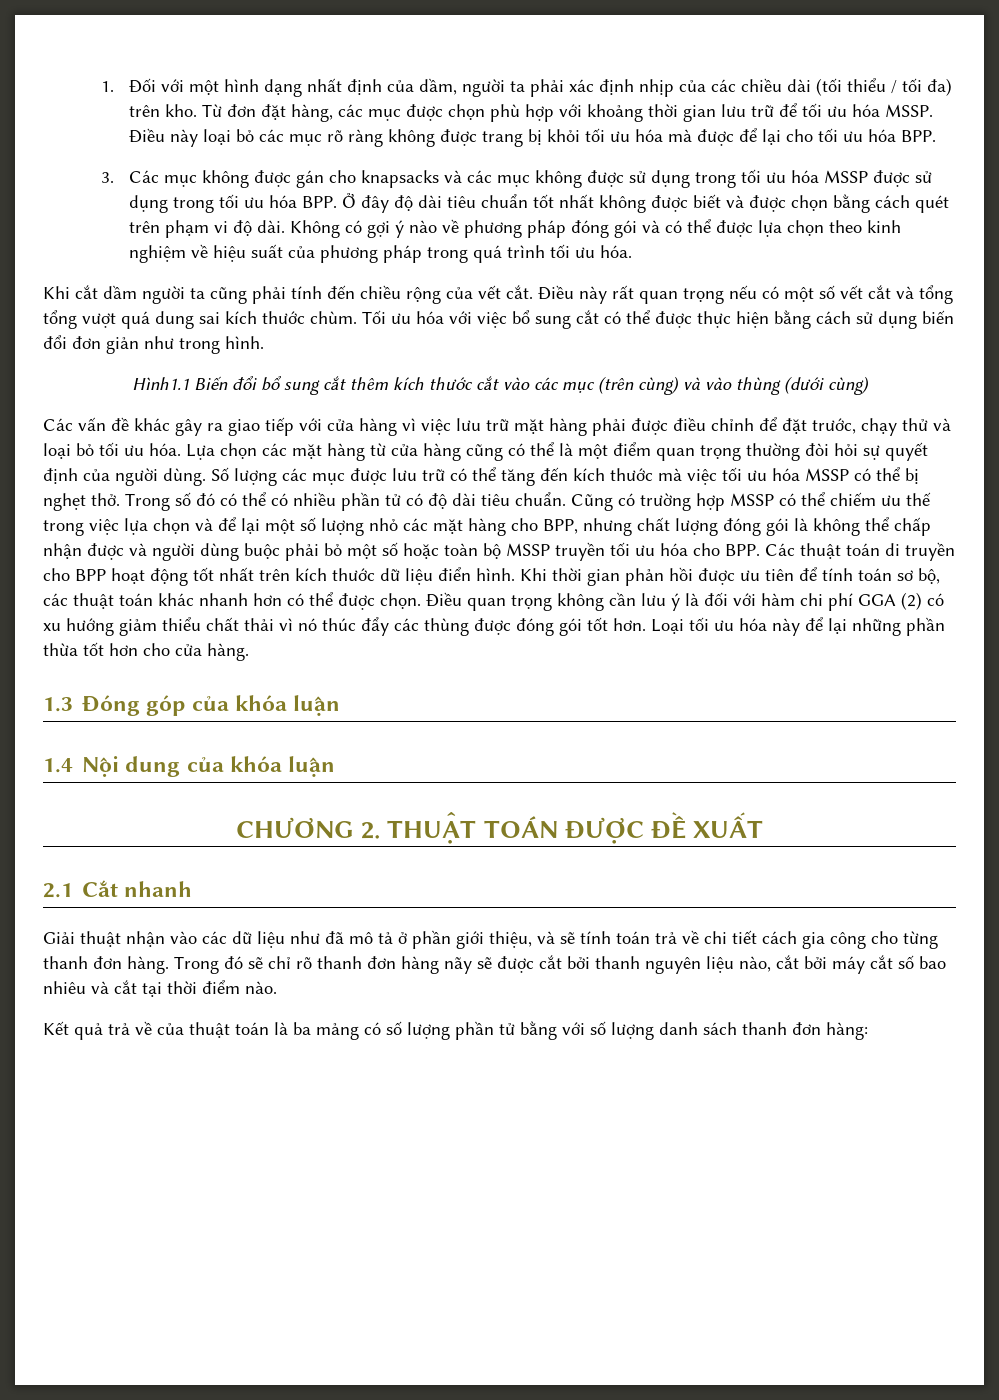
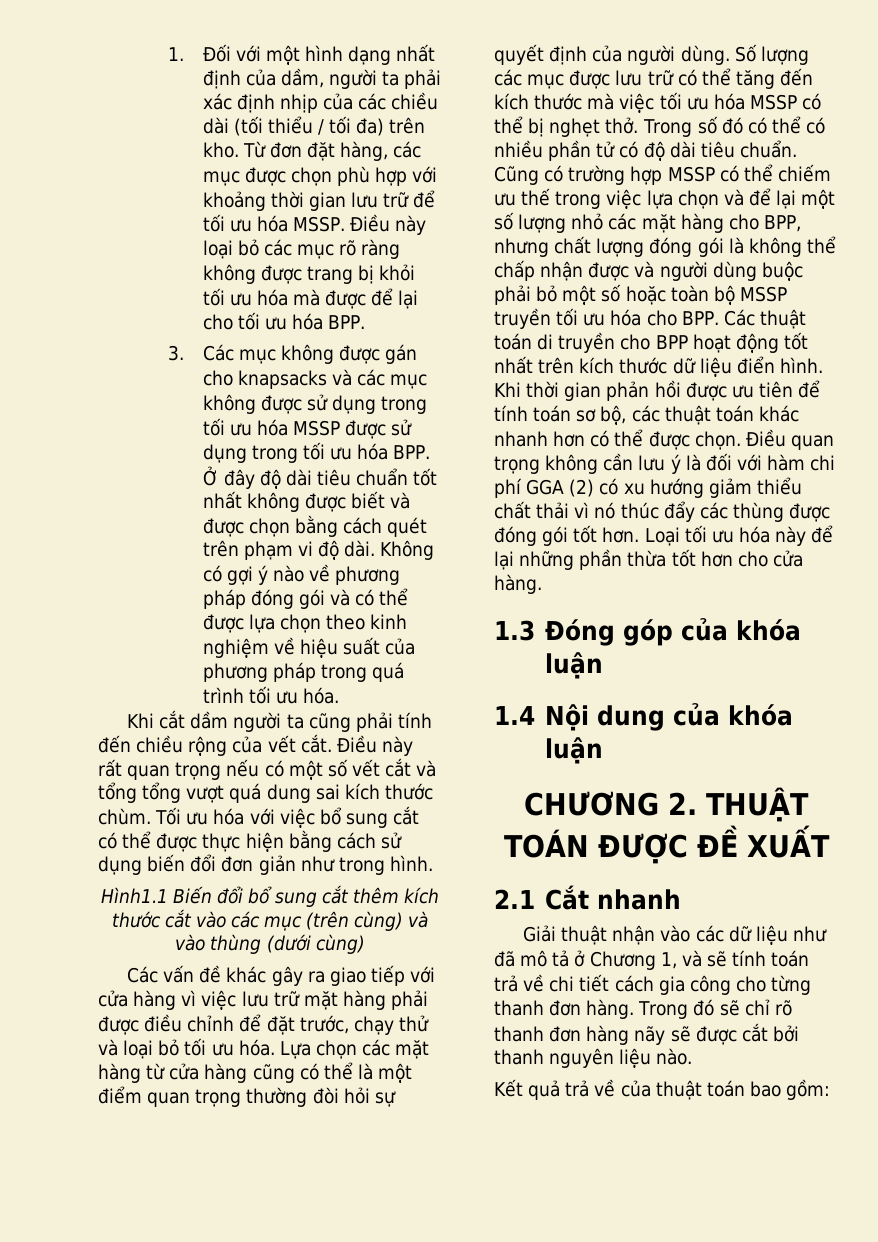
[412,930,532,949] phần giới thiệu, -> [589,951,677,970] Chương 1,
[739,955,946,974] [43,980,240,997] nào, cắt bởi máy cắt số bao nhiêu và cắt tại thời điểm -> (652, 1058) none
[274,1021,868,1040] là ba mảng có số lượng phần tử bằng với số lượng danh sách thanh đơn hàng: -> [749,1079,831,1100] bao gồm:

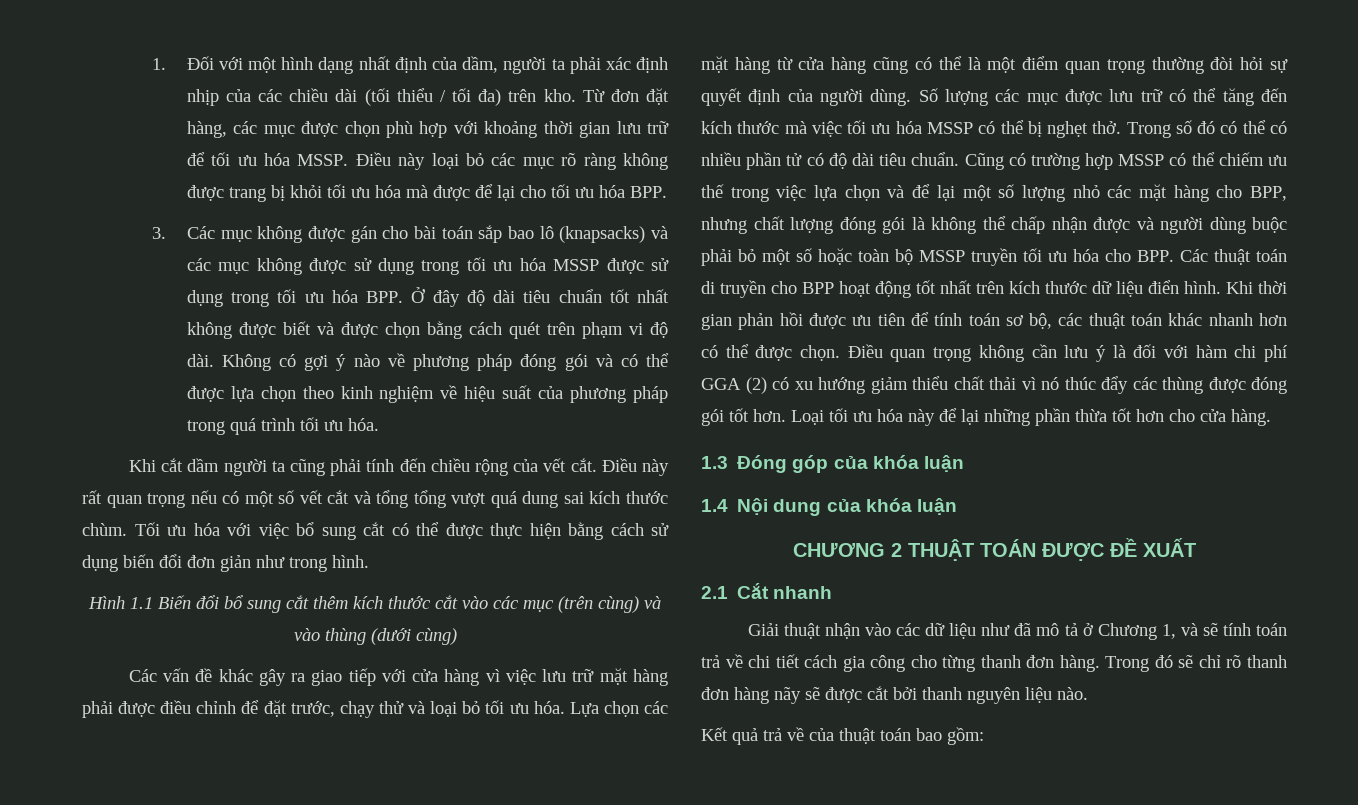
[237,370,327,389] knapsacks -> [413,225,646,243] bài toán sắp bao lô (knapsacks)
[101,887,169,903] Hình1.1 -> [88,596,153,609] Hình 1.1
[668,792,697,815] 2. -> [890,543,902,557] 2

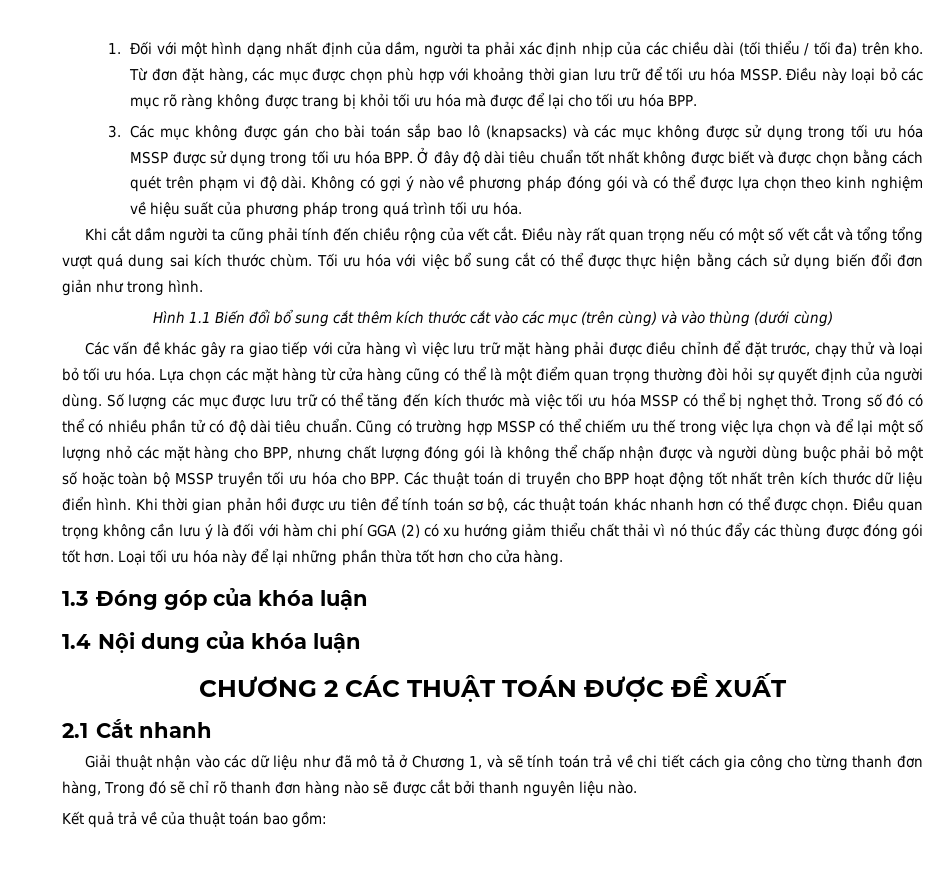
(902, 550) none -> [345,675,400,697] CÁC
[1059,655,1100,672] hàng. -> [62,781,101,797] hàng,
[774,687,801,704] nãy -> [344,781,370,794] nào

